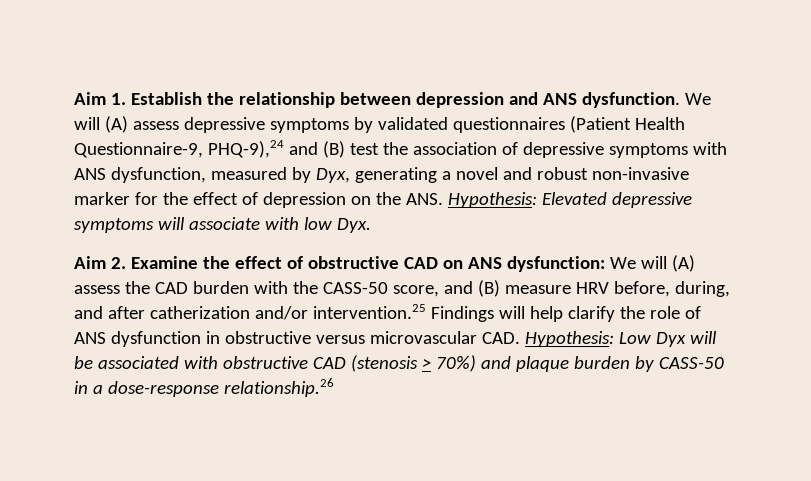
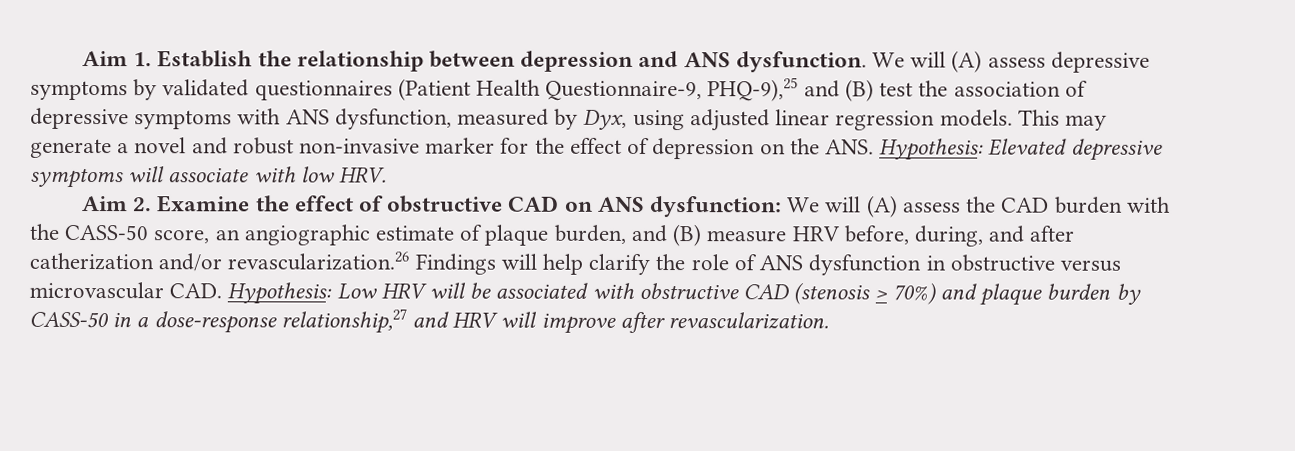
[207,140,284,158] PHQ-9),24 -> [707,77,799,102] PHQ-9),25
[354,167,437,183] generating -> [632,109,1107,132] [30,138,112,159] using adjusted linear regression models. This may generate
[336,218,371,233] Dyx. -> [339,166,388,184] HRV.
(439, 291) none -> [214,224,627,246] an angiographic estimate of plaque burden,
[312,304,426,319] intervention.25 -> [227,251,410,271] revascularization.26
[655,332,686,347] Dyx -> [380,282,427,300] HRV
[223,378,334,397] relationship.26 -> [280,308,830,334] relationship,27 and HRV will improve after revascularization.

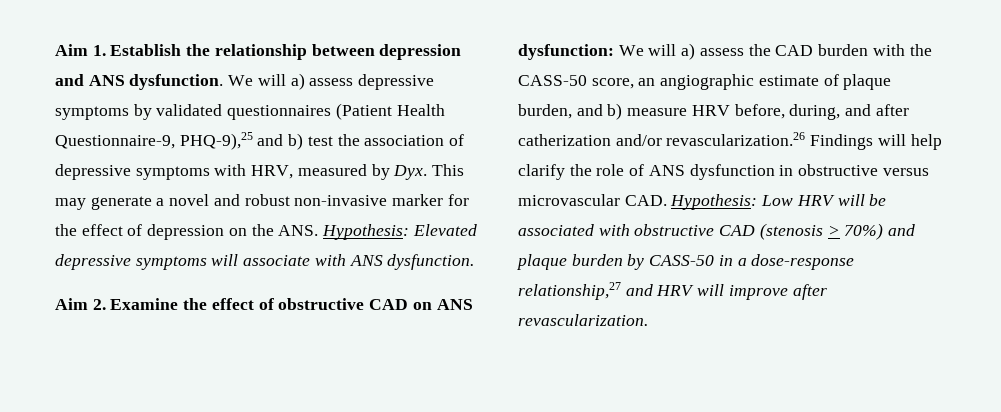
[951,50,983,73] (A) -> [290,73,305,90] a)
[844,79,874,102] (B) -> [288,133,304,150] b)
[285,108,1013,132] ANS dysfunction, measured by Dyx, using adjusted linear regression models. -> [251,164,428,180] HRV, measured by Dyx.
[300,166,388,184] low HRV. -> [349,254,475,270] ANS dysfunction.
[866,195,898,218] (A) -> [681,43,696,60] a)
[672,224,703,247] (B) -> [607,103,623,120] b)

